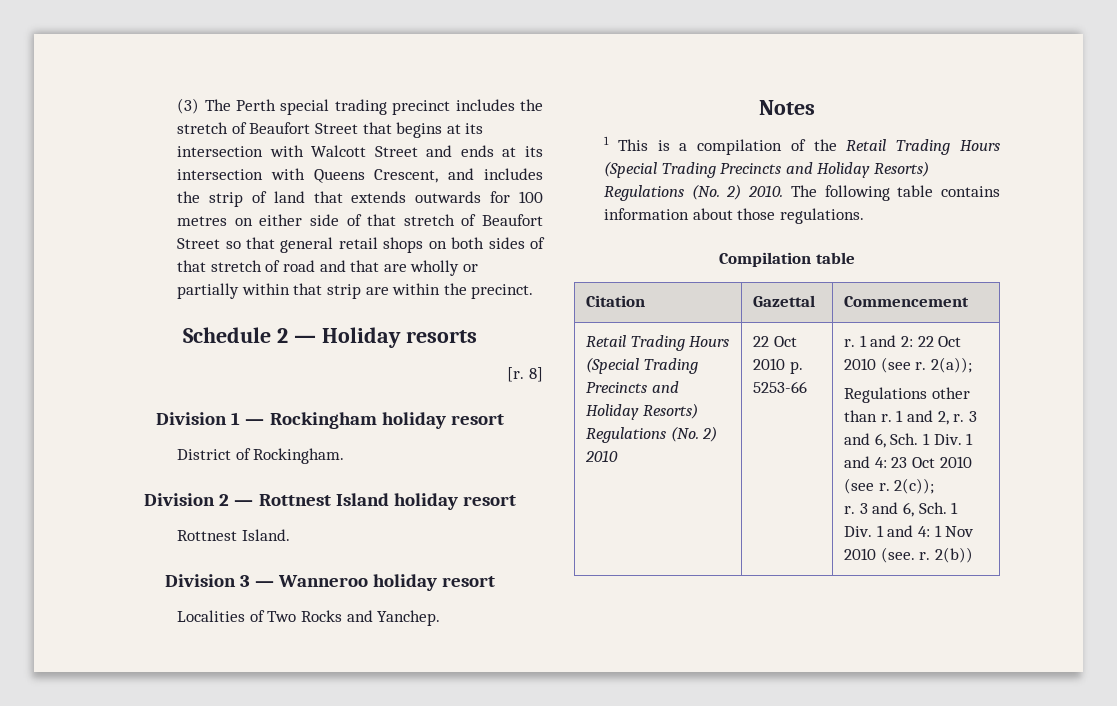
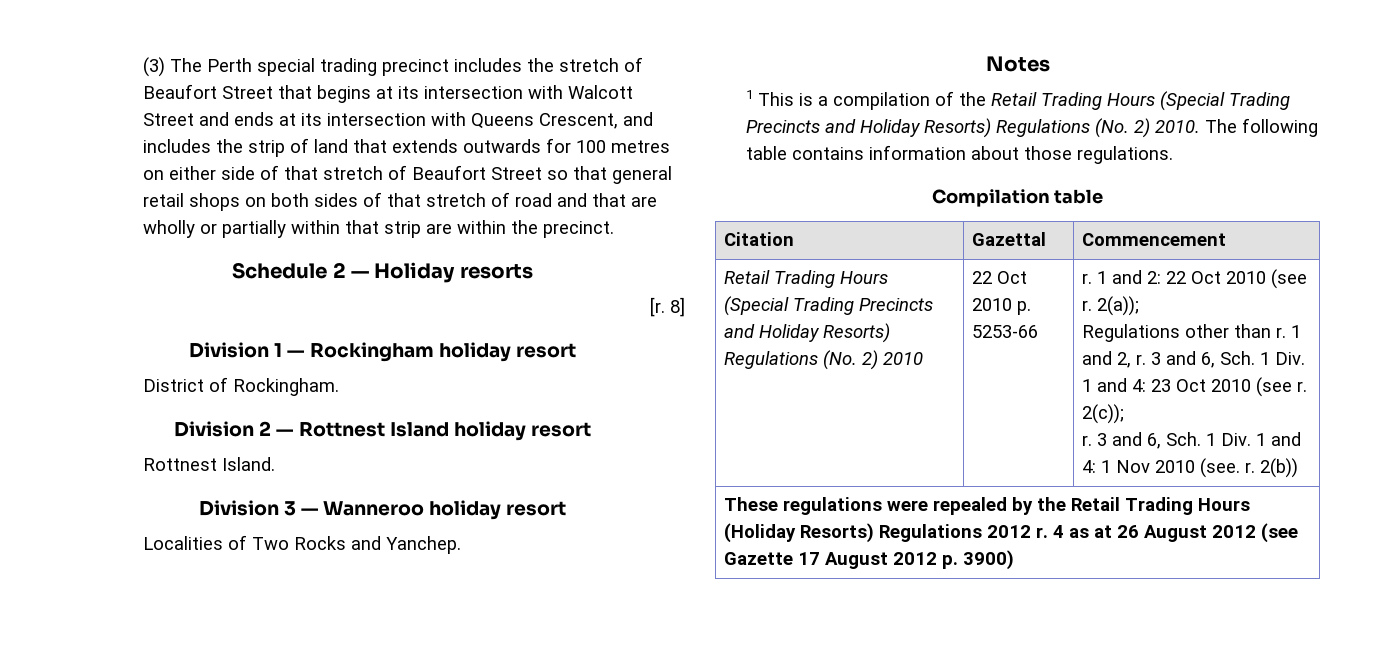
(973, 555) none -> [724,497,1251,515] [724,523,1299,543] [724,550,1015,570] // These regulations were repealed by the Retail Trading Hours (Holiday Resorts) Regulations 2012 r. 4 as at 26 August 2012 (see Gazette 17 August 2012 p. 3900)

